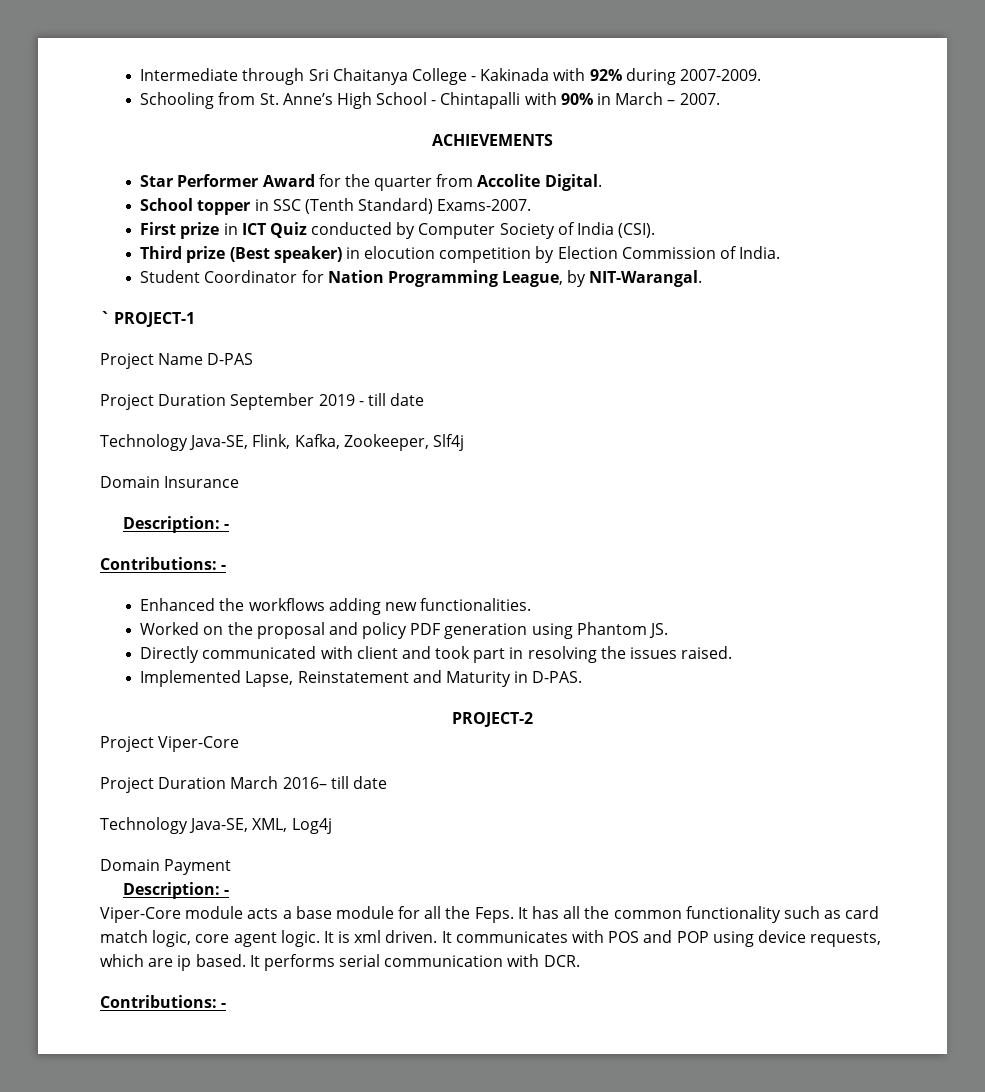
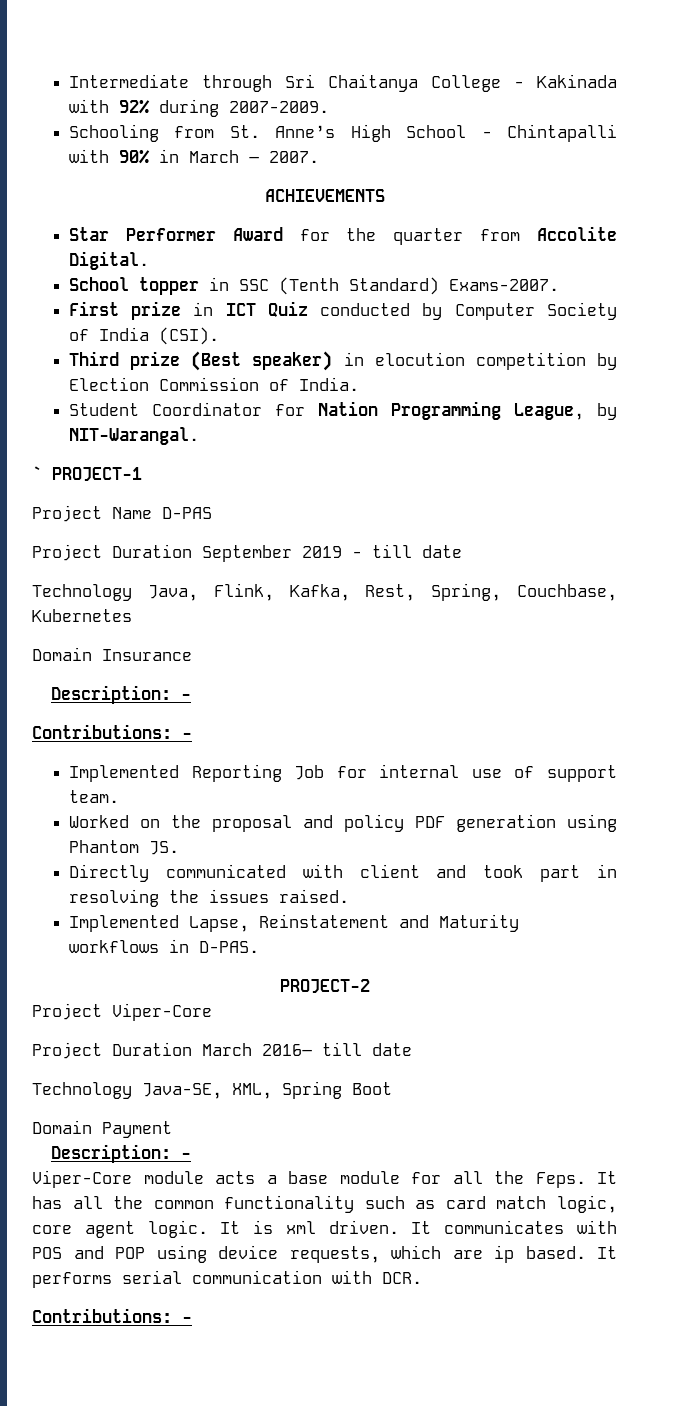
[189,435,249,450] Java-SE, -> [147,585,198,601] Java,
[343,434,464,451] Zookeeper, Slf4j -> [365,583,617,601] [32,609,132,622] Rest, Spring, Couchbase, Kubernetes
[140,598,532,615] Enhanced the workflows adding new functionalities. -> [68,764,617,782] [68,790,119,803] Implemented Reporting Job for internal use of support team.
(511, 679) none -> [68,940,159,953] workflows
[291,818,332,834] Log4j -> [282,1081,392,1099] Spring Boot

